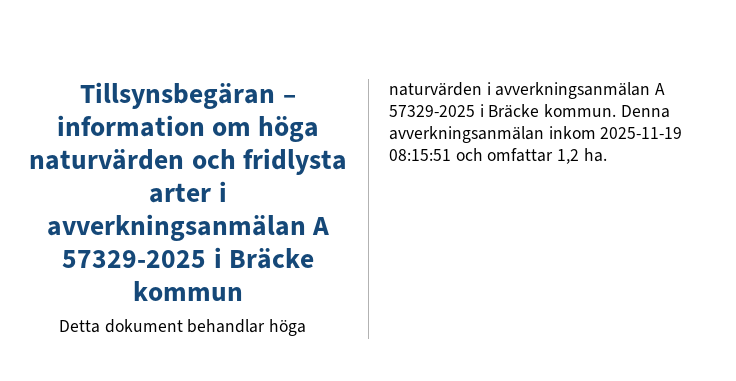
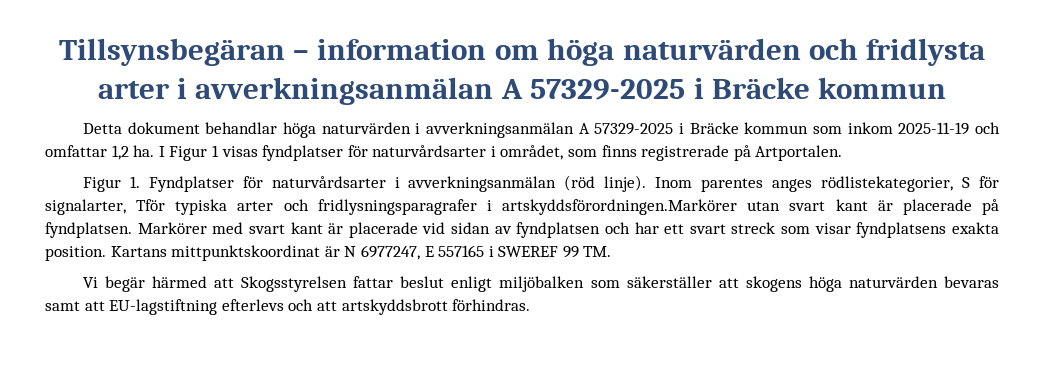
[544,104,670,118] [389,126,544,143] kommun. Denna avverkningsanmälan -> [744,122,842,134] kommun som
[389,149,451,161] 08:15:51 -> (970, 128) none
(607, 155) none -> [158,145,843,161] [82,175,1000,192] [45,199,1000,215] [45,222,1000,238] [45,245,612,261] [82,276,1000,292] [45,299,531,315] I Figur 1 visas fyndplatser för naturvårdsarter i området, som finns registrerade på Artportalen. // Figur 1. Fyndplatser för naturvårdsarter i avverkningsanmälan (röd linje). Inom parentes anges rödlistekategorier, S för signalarter, Tför typiska arter och fridlysningsparagrafer i artskyddsförordningen.Markörer utan svart kant är placerade på fyndplatsen. Markörer med svart kant är placerade vid sidan av fyndplatsen och har ett svart streck som visar fyndplatsens exakta position. Kartans mittpunktskoordinat är N 6977247, E 557165 i SWEREF 99 TM. // Vi begär härmed att Skogsstyrelsen fattar beslut enligt miljöbalken som säkerställer att skogens höga naturvärden bevaras samt att EU-lagstiftning efterlevs och att artskyddsbrott förhindras.

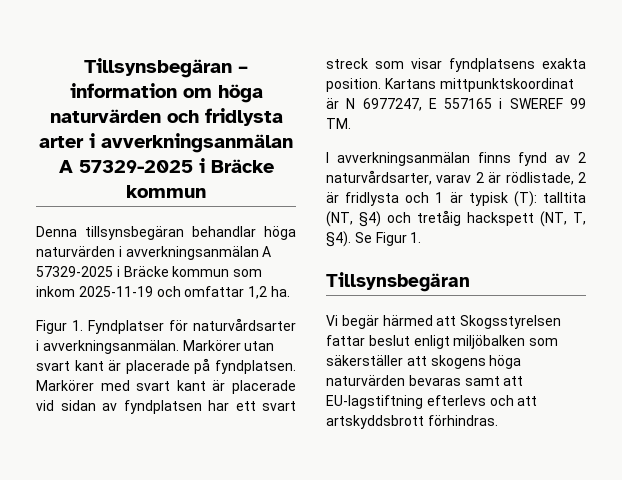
[82,122,200,134] Detta dokument -> [36,226,184,240] Denna tillsynsbegäran
[158,145,843,161] I Figur 1 visas fyndplatser för naturvårdsarter i området, som finns registrerade på Artportalen. -> (290, 291) none
[408,175,1000,192] [45,199,738,215] avverkningsanmälan (röd linje). Inom parentes anges rödlistekategorier, S för signalarter, Tför typiska arter och fridlysningsparagrafer i artskyddsförordningen.Markörer -> [42,340,241,354] avverkningsanmälan. Markörer
[604,222,630,234] och -> (202, 407) none
(612, 251) none -> [326,152,586,166] [326,170,586,185] [326,191,586,207] [326,210,586,227] [326,231,422,247] [326,272,470,292] // I avverkningsanmälan finns fynd av 2 naturvårdsarter, varav 2 är rödlistade, 2 är fridlysta och 1 är typisk (T): talltita (NT, §4) och tretåig hackspett (NT, T, §4). Se Figur 1. // Tillsynsbegäran

